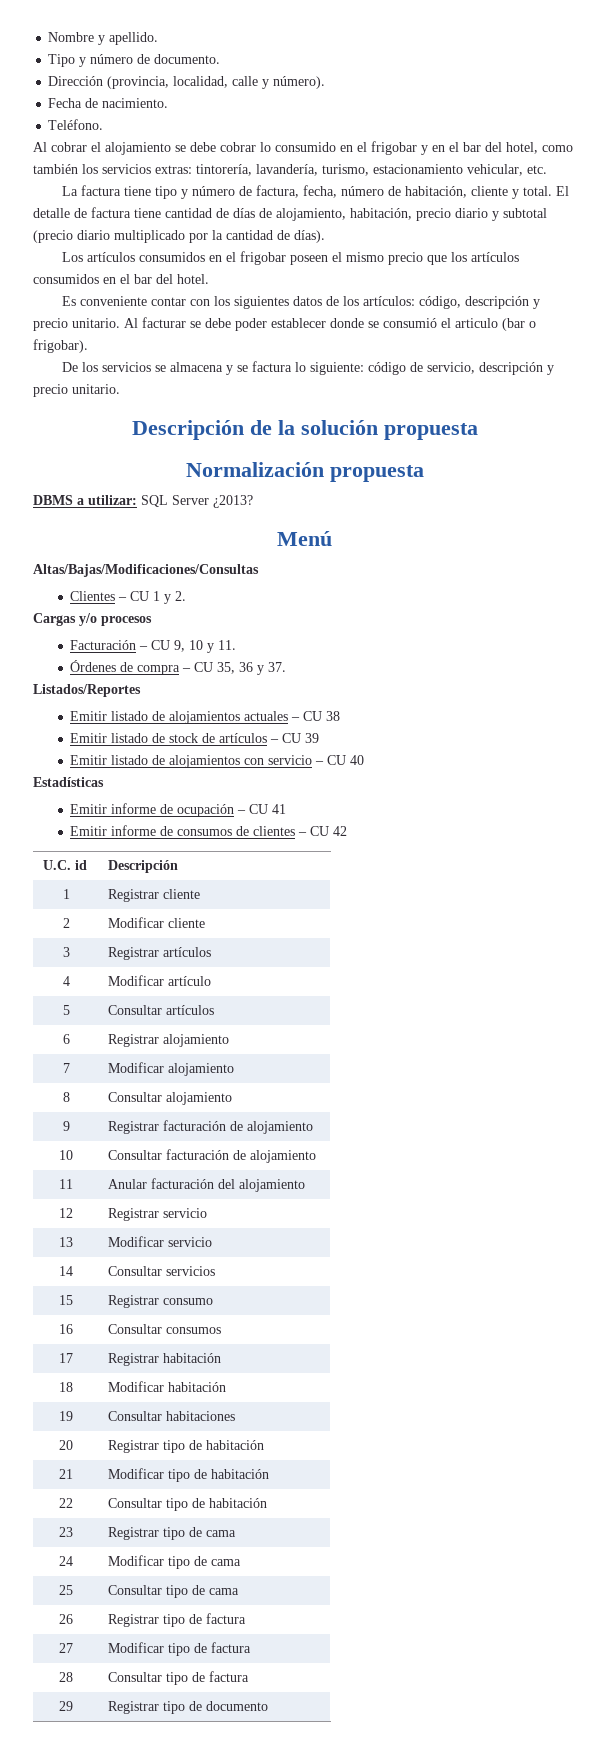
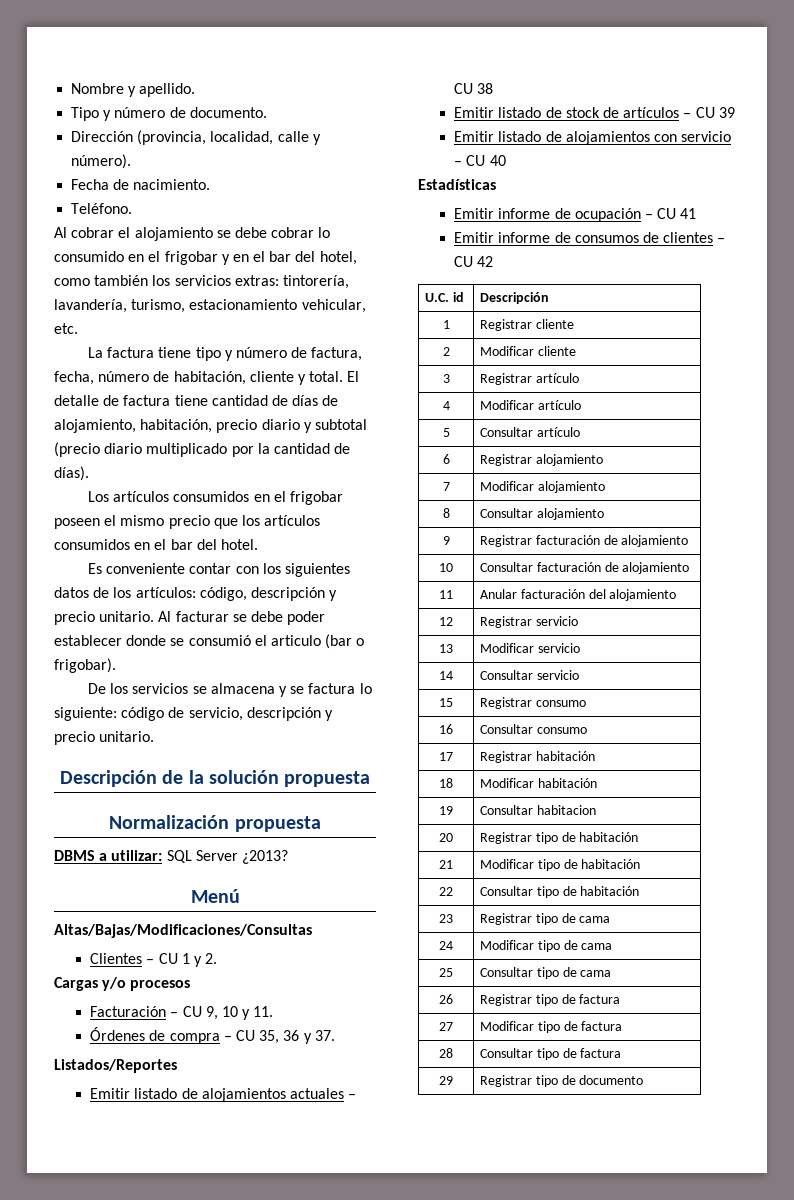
[162,947,211,957] artículos -> [535,373,579,383] artículo
[165,1005,214,1015] artículos -> [536,427,580,437] artículo
[165,1266,215,1276] servicios -> [536,670,579,680] servicio
[165,1327,221,1334] consumos -> [536,727,587,734] consumo
[165,1411,235,1421] habitaciones -> [536,805,596,815] habitacion

